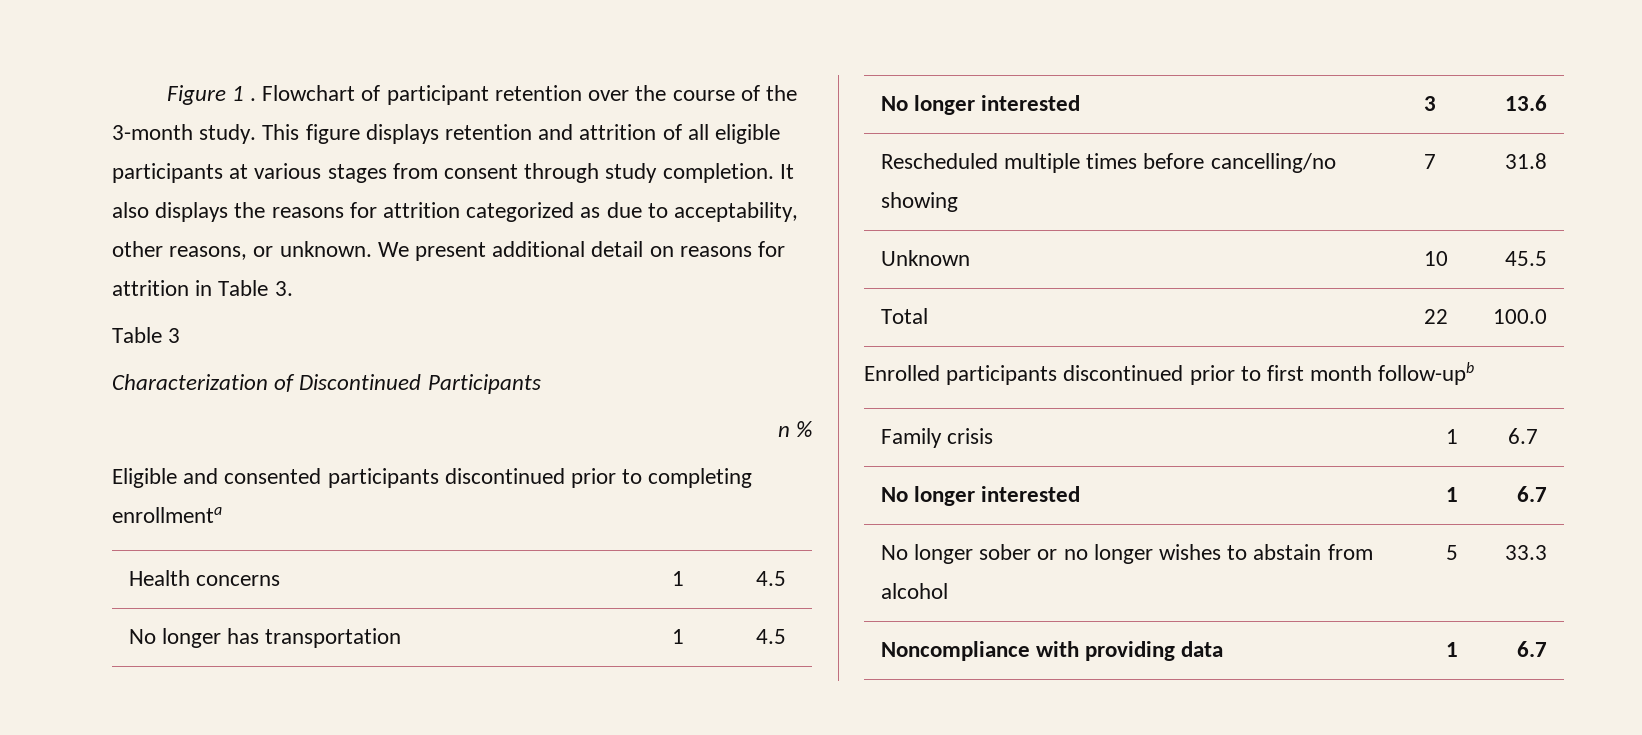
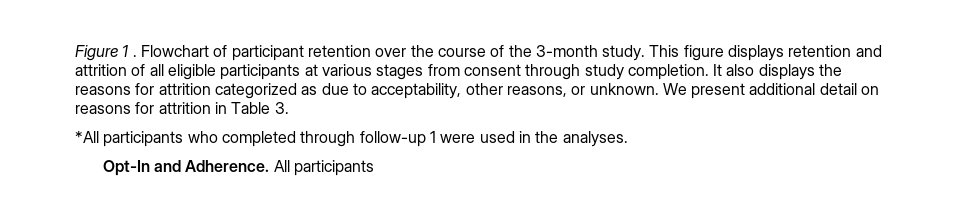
[112,327,181,343] [112,374,541,394] [777,421,812,437] [112,468,753,488] [112,507,222,523] [128,570,280,586] [672,571,685,586] [755,571,786,586] [128,628,402,648] [672,629,685,644] [755,629,786,644] [880,95,1081,115] [1424,96,1437,111] [1505,95,1548,111] [880,153,1336,173] [880,192,958,212] [1424,154,1437,169] [1505,153,1548,169] [880,250,970,266] [1424,251,1449,266] [1505,251,1548,266] [880,308,928,324] [1424,309,1449,324] [1493,309,1548,324] [864,362,1475,385] [880,428,993,448] [1445,429,1458,444] [1508,428,1539,444] [880,486,1081,506] [1445,487,1458,502] [1517,486,1548,502] [880,544,1373,564] [880,583,948,599] [1445,545,1458,560] [1505,545,1548,560] [880,641,1224,661] [1445,642,1458,657] [1517,641,1548,657] Table 3 // Characterization of Discontinued Participants // n % // Eligible and consented participants discontinued prior to completing enrollmenta // Health concerns | 1 | 4.5 // No longer has transportation | 1 | 4.5 // No longer interested | 3 | 13.6 // Rescheduled multiple times before cancelling/no showing | 7 | 31.8 // Unknown | 10 | 45.5 // Total | 22 | 100.0 // Enrolled participants discontinued prior to first month follow-upb // Family crisis | 1 | 6.7 // No longer interested | 1 | 6.7 // No longer sober or no longer wishes to abstain from alcohol | 5 | 33.3 // Noncompliance with providing data | 1 | 6.7 -> [75,131,628,147] [102,160,374,176] *All participants who completed through follow-up 1 were used in the analyses. // Opt-In and Adherence. All participants

